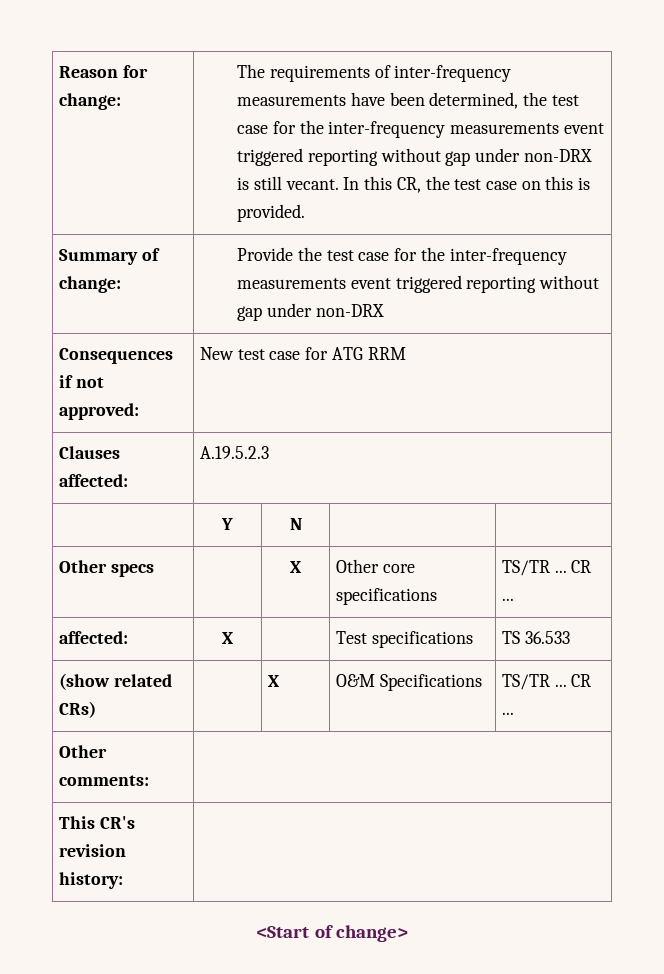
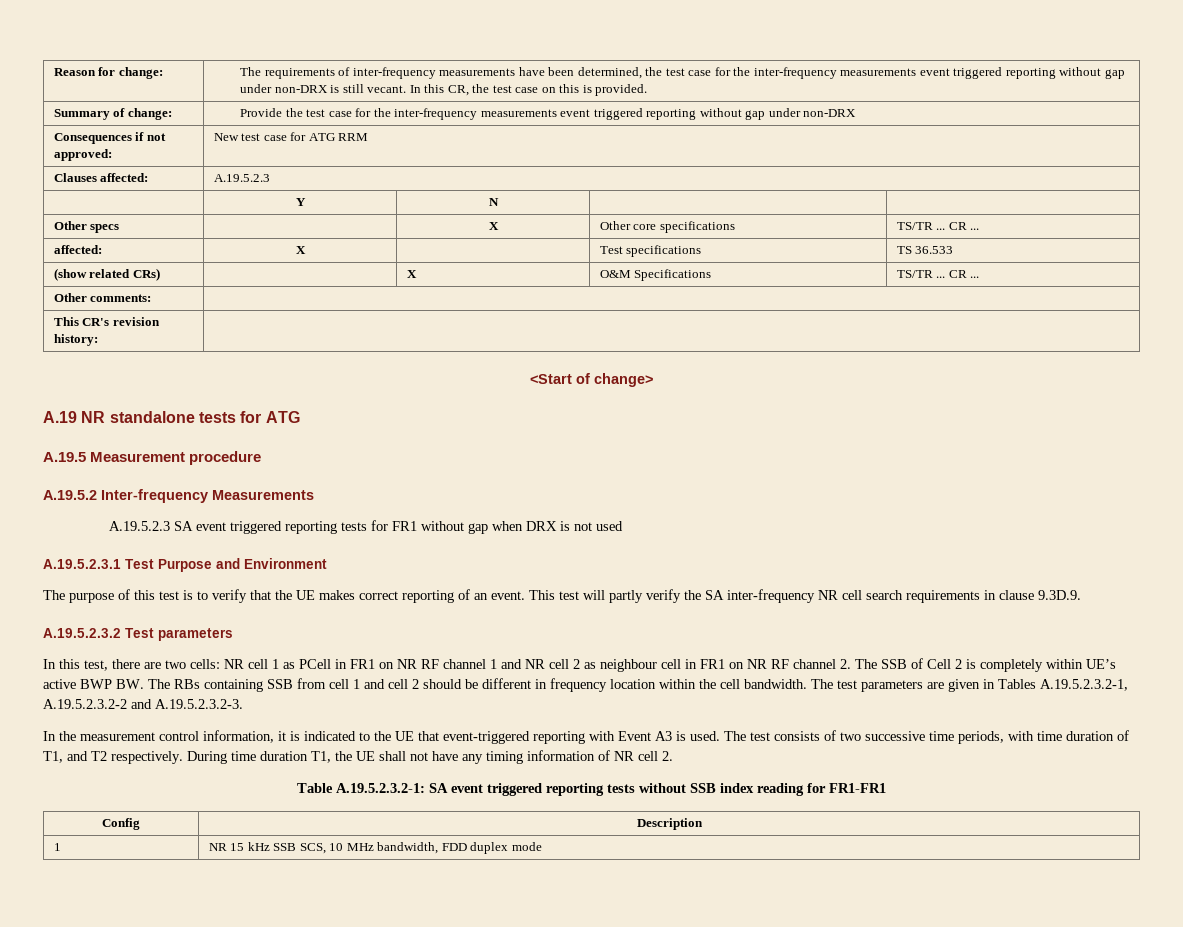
(408, 933) none -> [43,411,300,423] [43,451,262,465] [43,489,314,503] [108,520,623,534] [43,558,327,572] [43,589,1081,603] [43,628,233,641] [43,658,1116,672] [43,678,1128,692] [43,699,243,709] [43,730,1129,744] [43,750,673,764] [297,783,886,796] [102,818,140,830] [636,818,703,830] [53,843,61,851] [208,842,542,854] // A.19 NR standalone tests for ATG // A.19.5 Measurement procedure // A.19.5.2 Inter-frequency Measurements // A.19.5.2.3 SA event triggered reporting tests for FR1 without gap when DRX is not used // A.19.5.2.3.1 Test Purpose and Environment // The purpose of this test is to verify that the UE makes correct reporting of an event. This test will partly verify the SA inter-frequency NR cell search requirements in clause 9.3D.9. // A.19.5.2.3.2 Test parameters // In this test, there are two cells: NR cell 1 as PCell in FR1 on NR RF channel 1 and NR cell 2 as neighbour cell in FR1 on NR RF channel 2. The SSB of Cell 2 is completely within UE’s active BWP BW. The RBs containing SSB from cell 1 and cell 2 should be different in frequency location within the cell bandwidth. The test parameters are given in Tables A.19.5.2.3.2-1, A.19.5.2.3.2-2 and A.19.5.2.3.2-3. // In the measurement control information, it is indicated to the UE that event-triggered reporting with Event A3 is used. The test consists of two successive time periods, with time duration of T1, and T2 respectively. During time duration T1, the UE shall not have any timing information of NR cell 2. // Table A.19.5.2.3.2-1: SA event triggered reporting tests without SSB index reading for FR1-FR1 // Config | Description // 1 | NR 15 kHz SSB SCS, 10 MHz bandwidth, FDD duplex mode

